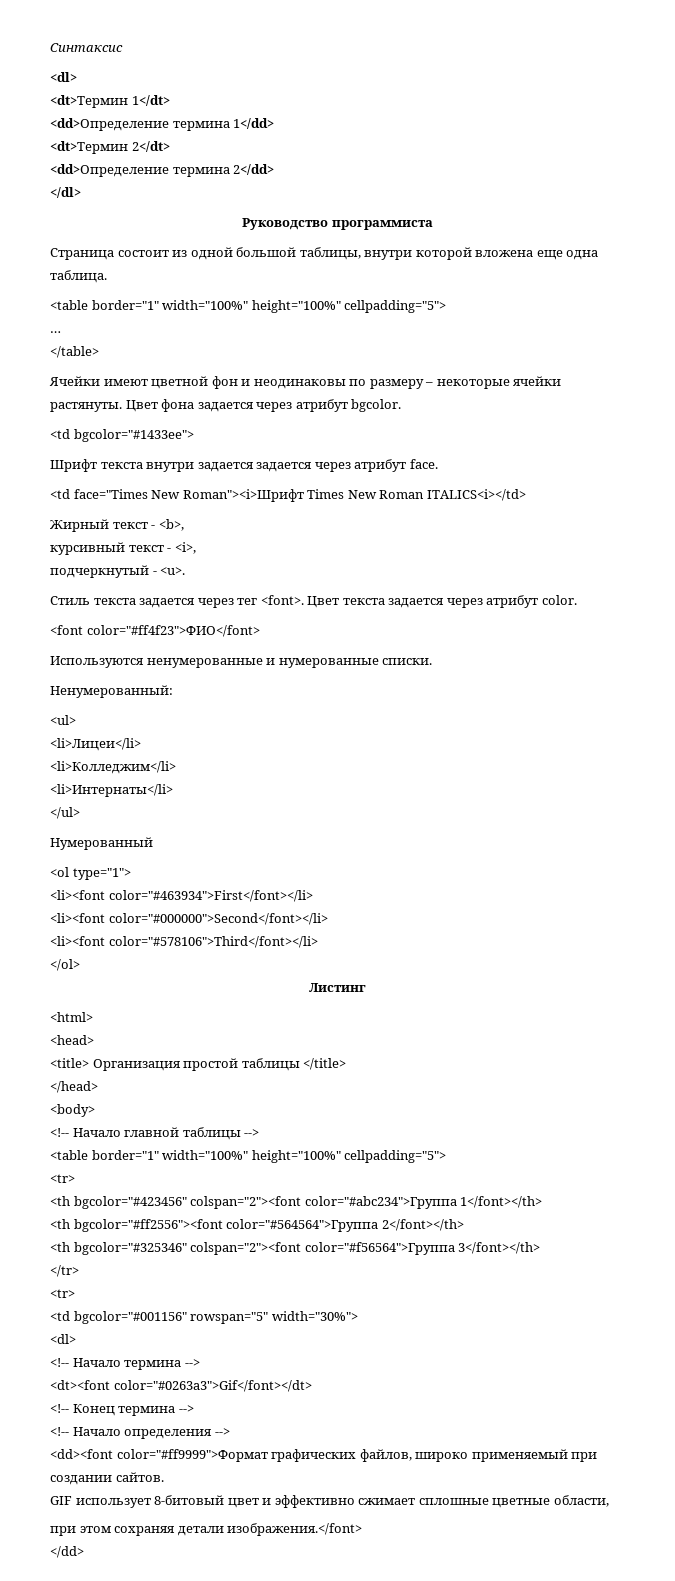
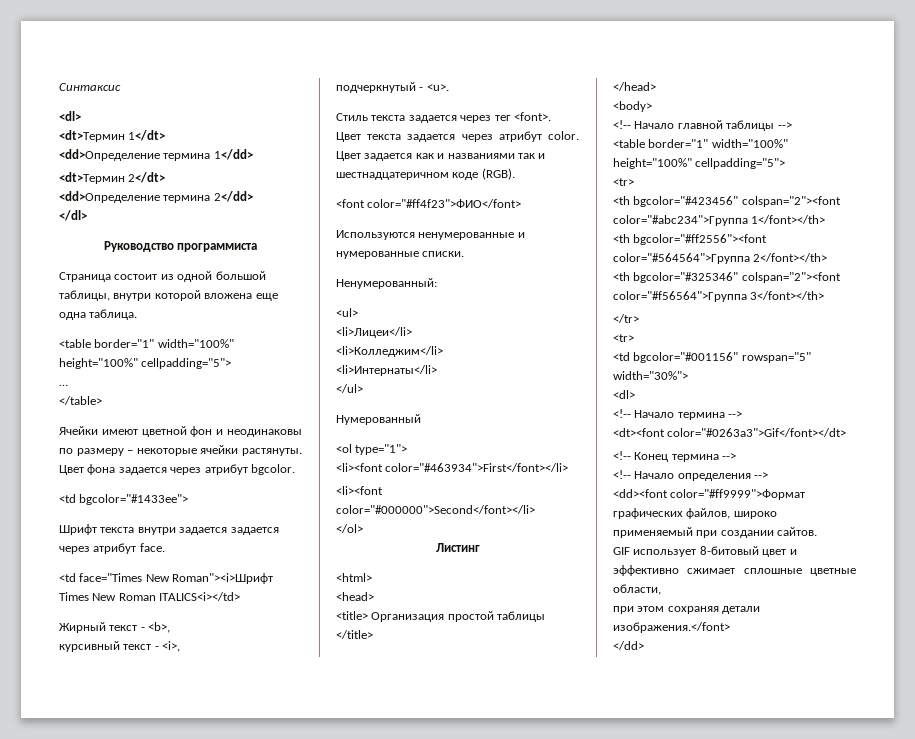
(577, 600) none -> [336,151,546,161] [336,168,515,180] Цвет задается как и названиями так и шестнадцатеричном коде (RGB).
[50,936,318,948] // <li><font color="#578106">Third</font></li> -> (535, 509) none

